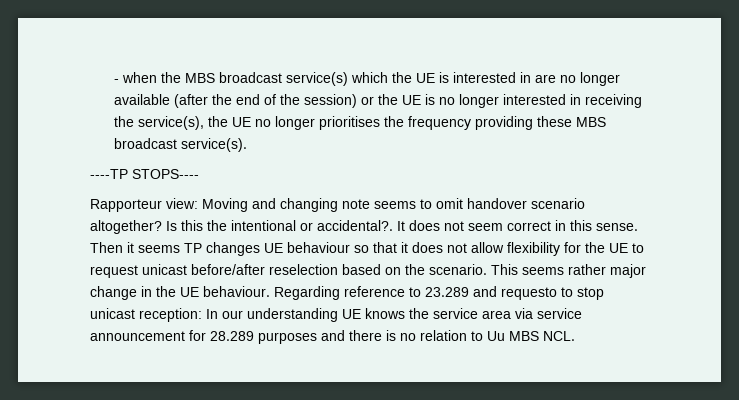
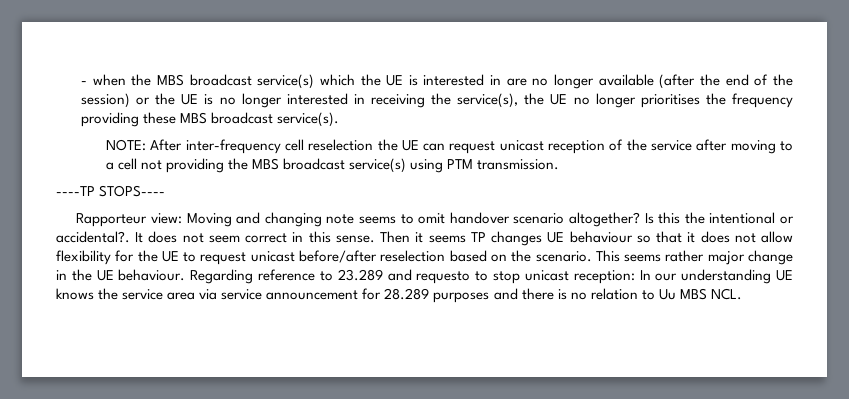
(248, 145) none -> [105,139,793,154] [105,158,560,173] // NOTE: After inter-frequency cell reselection the UE can request unicast reception of the service after moving to a cell not providing the MBS broadcast service(s) using PTM transmission.

